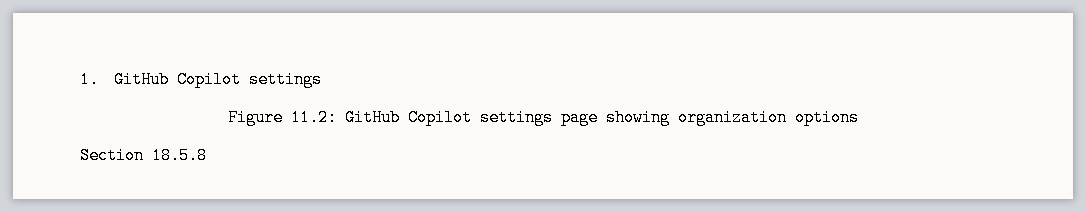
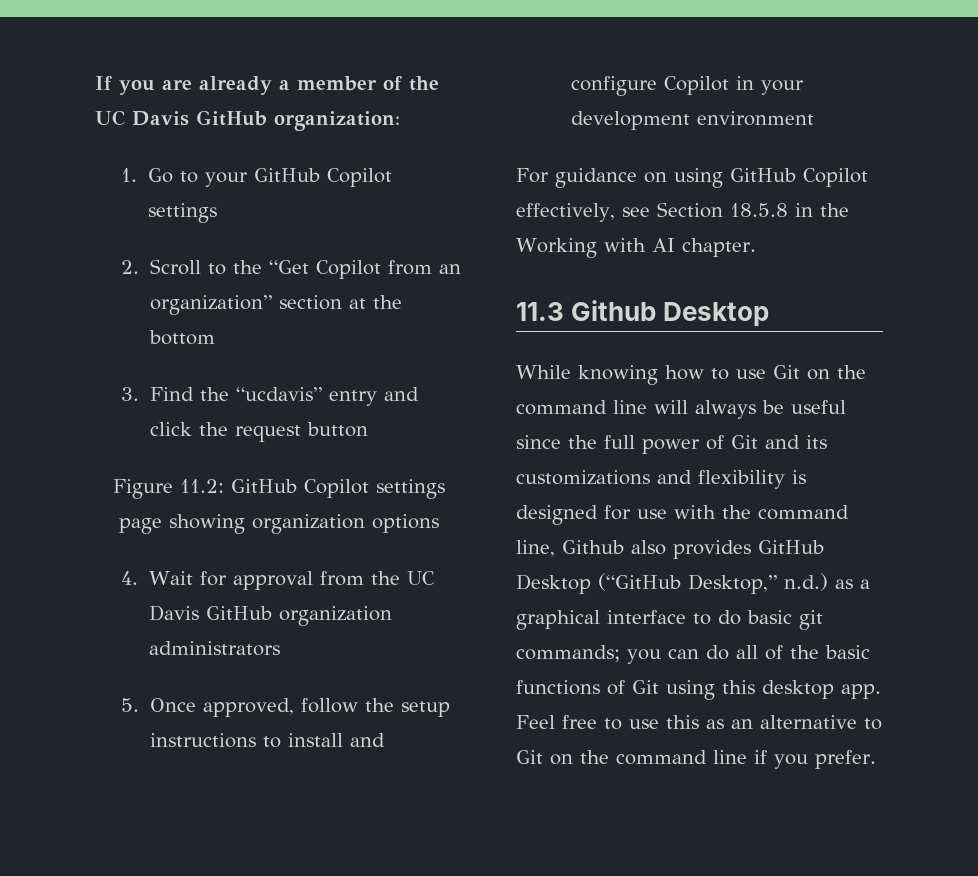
[79,71,322,88] 1. GitHub Copilot settings -> [95,76,439,95] [95,110,400,131] [121,168,392,187] [147,203,217,223] [121,259,461,279] [149,295,402,315] [148,330,215,345] [121,387,419,406] [149,422,368,442] If you are already a member of the UC Davis GitHub organization: // 1. Go to your GitHub Copilot settings // 2. Scroll to the “Get Copilot from an organization” section at the bottom // 3. Find the “ucdavis” entry and click the request button
[79,147,207,164] Section 18.5.8 -> [121,571,435,590] [148,605,392,626] [148,641,280,656] [121,698,450,717] [149,733,385,748] [570,76,804,96] [570,111,814,130] [516,168,868,188] [516,202,849,222] [516,238,756,258] [516,300,770,327] [516,365,866,385] [516,400,846,419] [516,435,827,454] [516,470,806,489] [516,505,849,525] [516,540,824,559] [516,573,870,594] [516,610,823,630] [516,645,870,664] [516,680,881,700] [516,715,882,730] [516,750,876,769] 4. Wait for approval from the UC Davis GitHub organization administrators // 5. Once approved, follow the setup instructions to install and configure Copilot in your development environment // For guidance on using GitHub Copilot effectively, see Section 18.5.8 in the Working with AI chapter. // 11.3 Github Desktop // While knowing how to use Git on the command line will always be useful since the full power of Git and its customizations and flexibility is designed for use with the command line, Github also provides GitHub Desktop (“GitHub Desktop,” n.d.) as a graphical interface to do basic git commands; you can do all of the basic functions of Git using this desktop app. Feel free to use this as an alternative to Git on the command line if you prefer.

